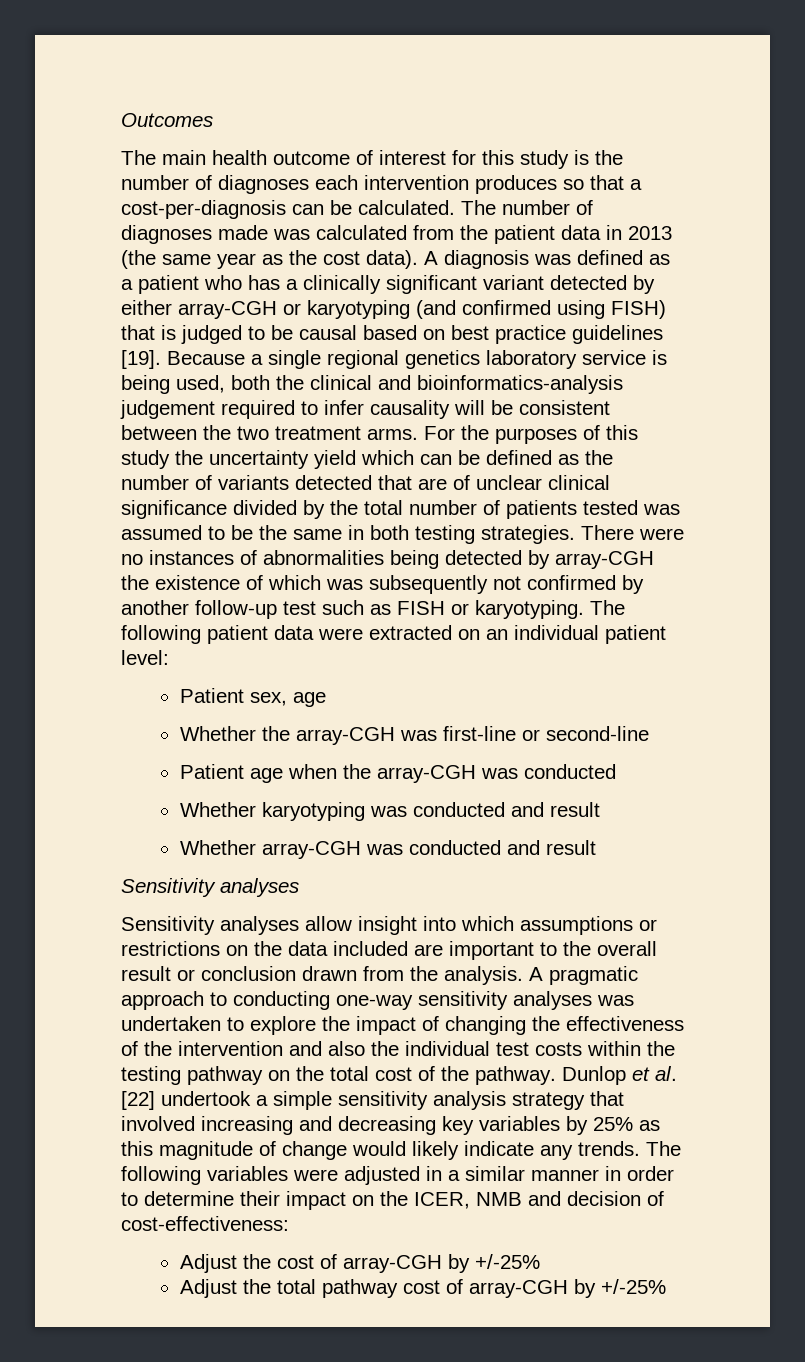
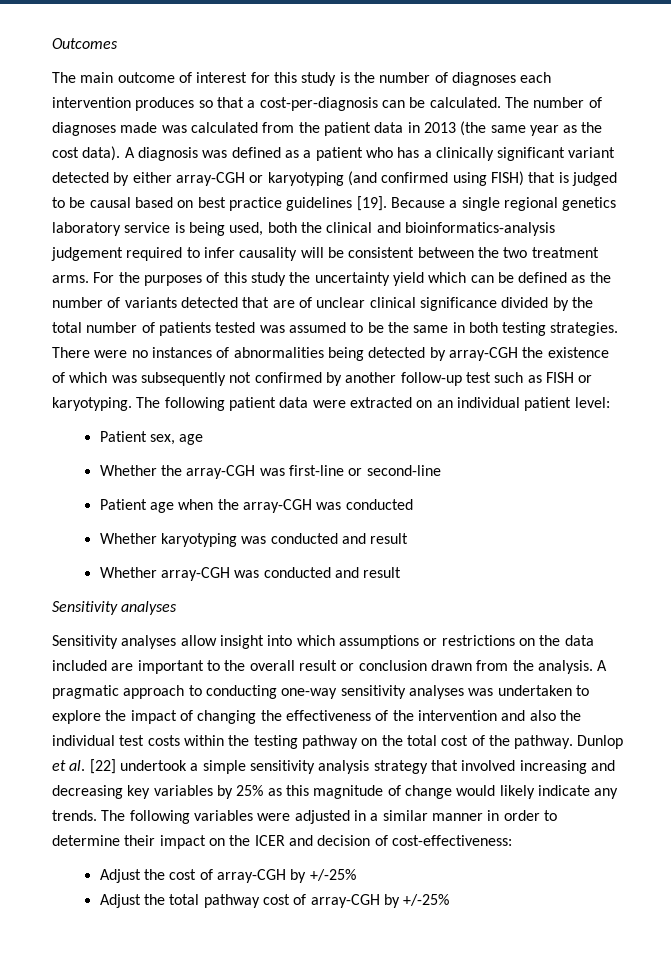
[212,150,267,165] health -> (114, 77) none
[414,1192,522,1209] ICER, NMB -> [254,835,285,846] ICER

